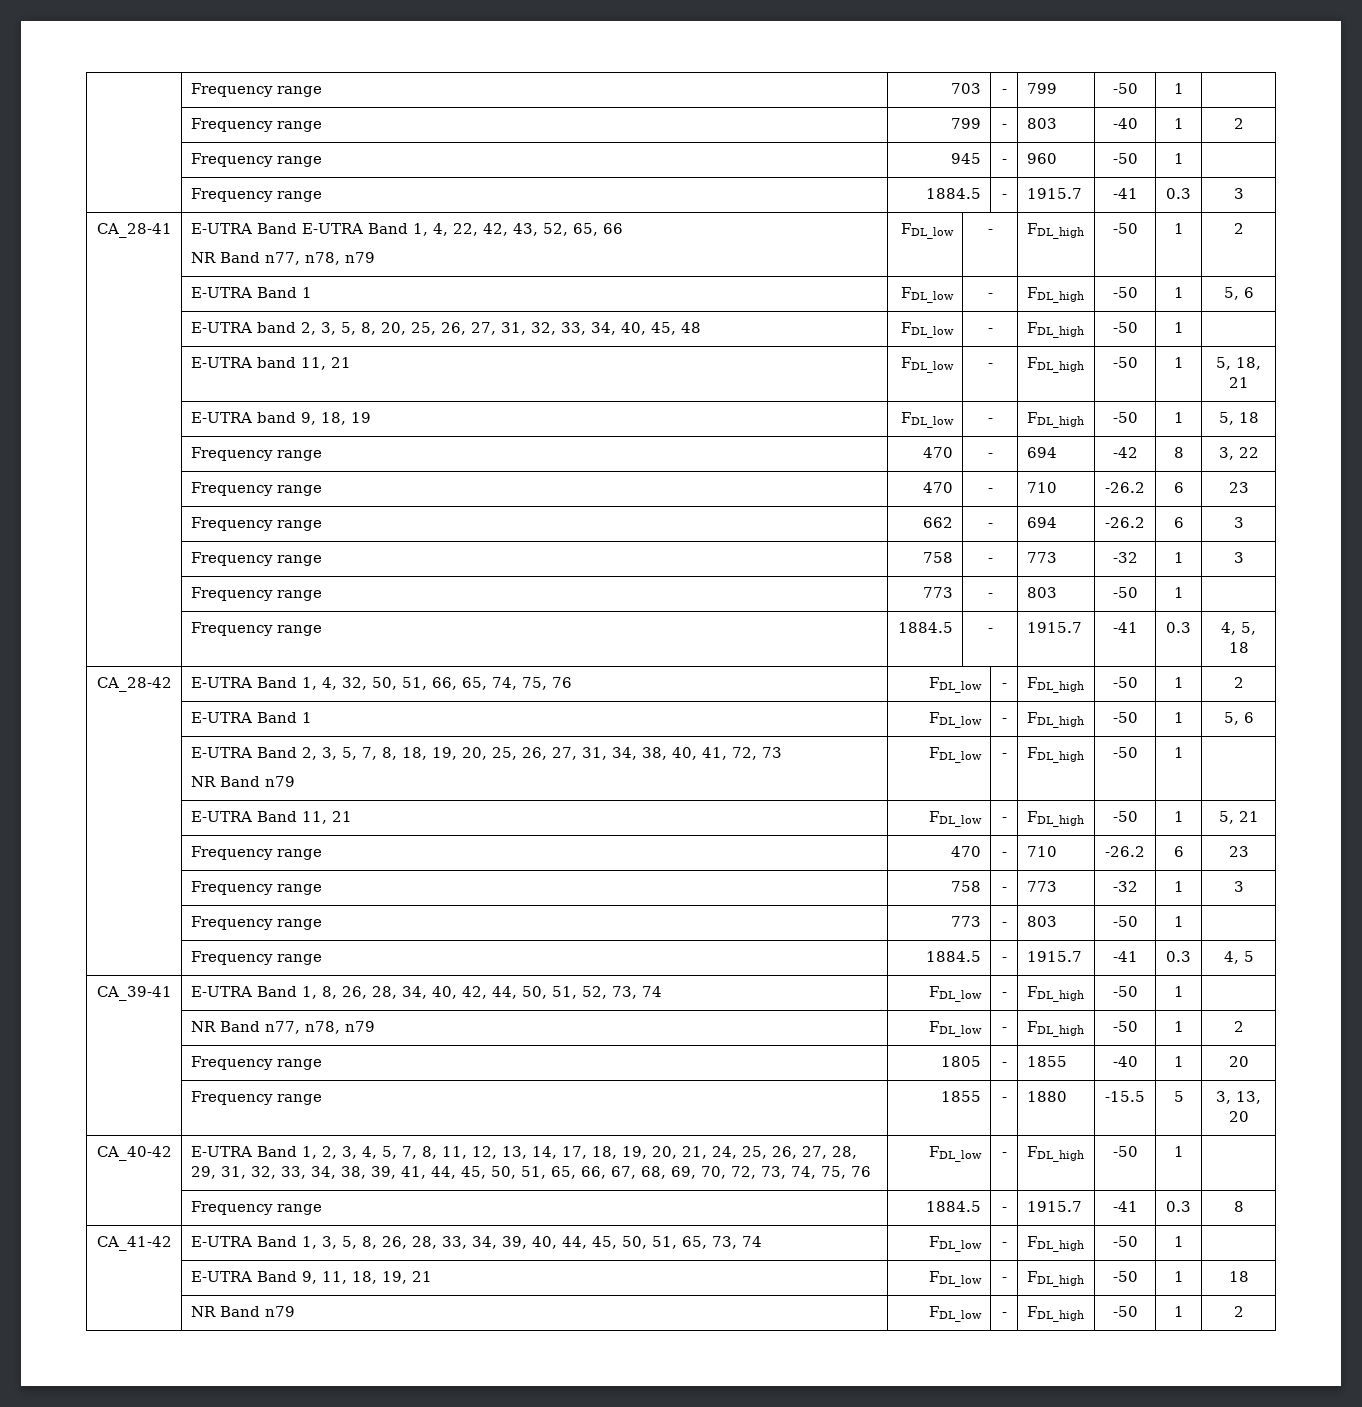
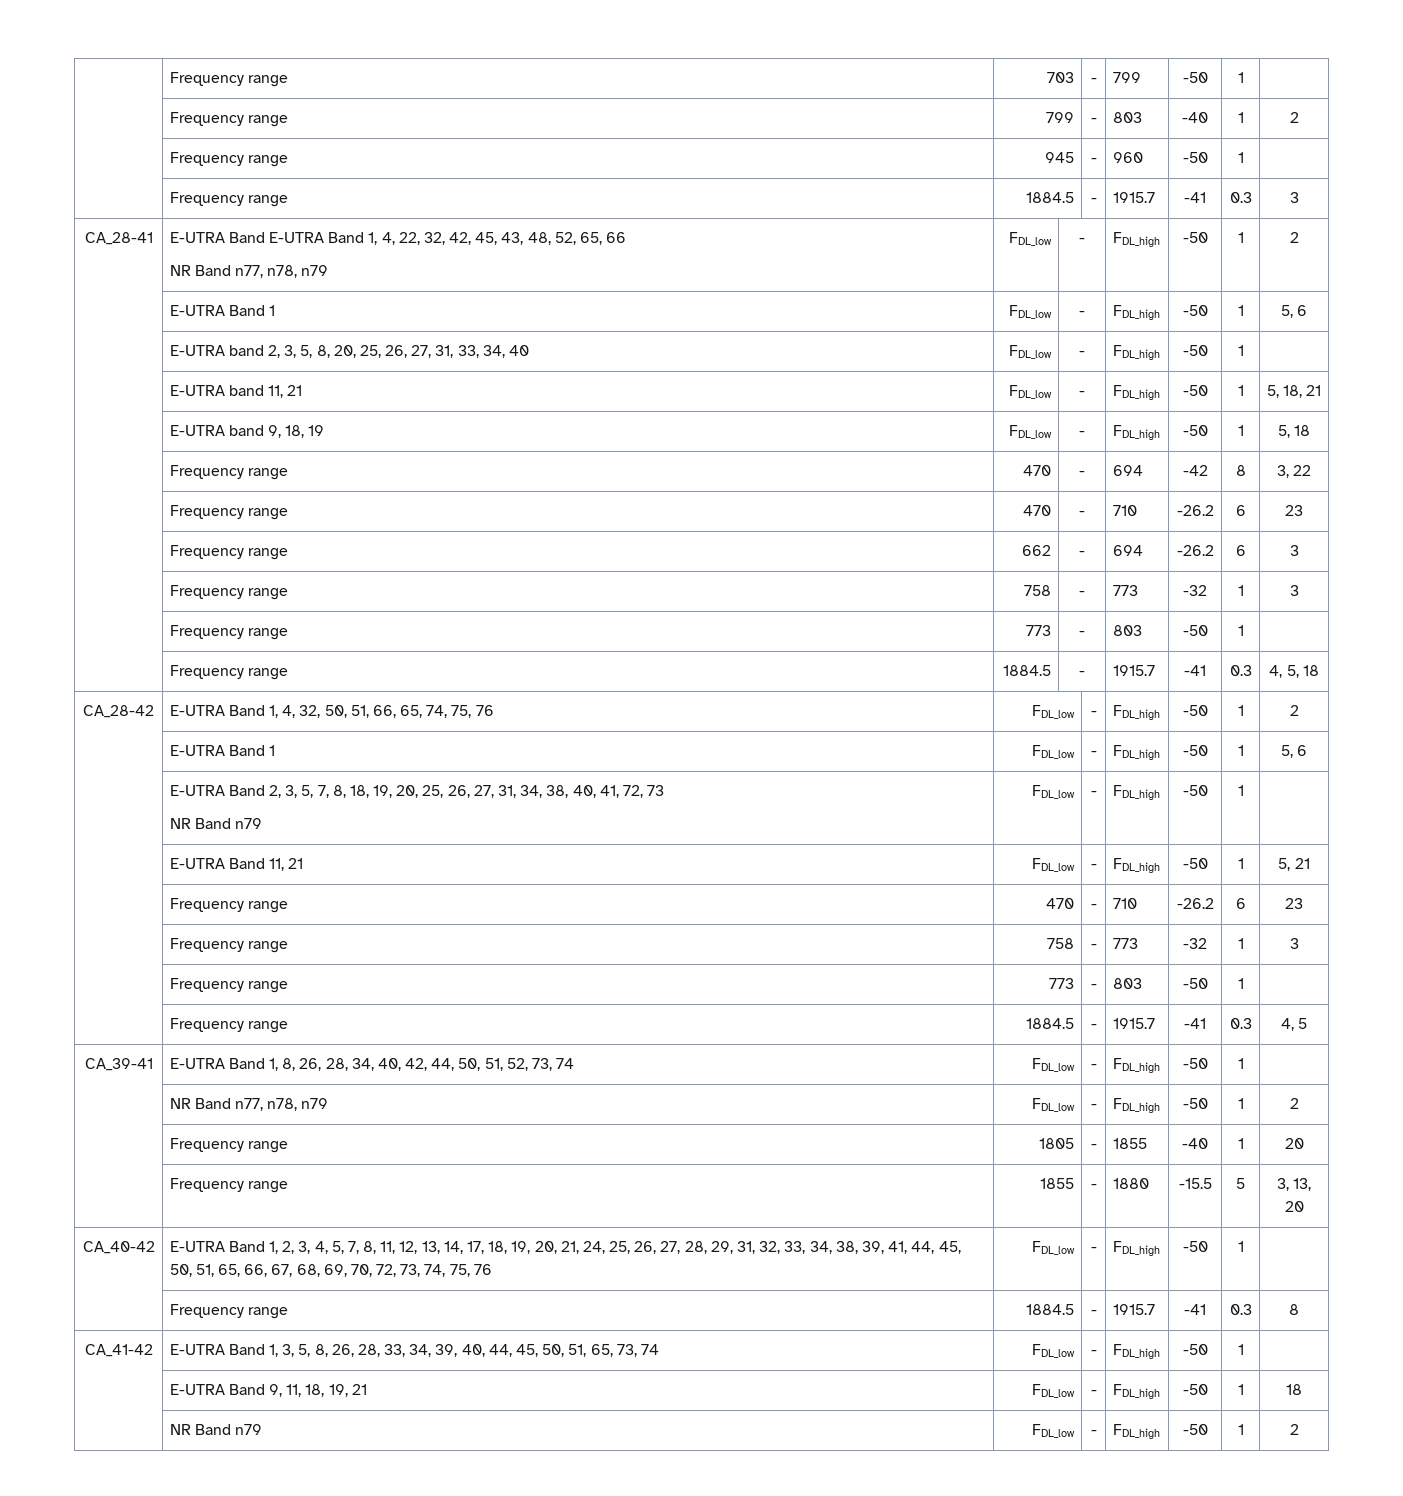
[482,223,538,236] 42, 43, -> [423,232,551,245] 32, 42, 45, 43, 48,
[530,322,701,335] 32, 33, 34, 40, 45, 48 -> [457,345,529,358] 33, 34, 40

